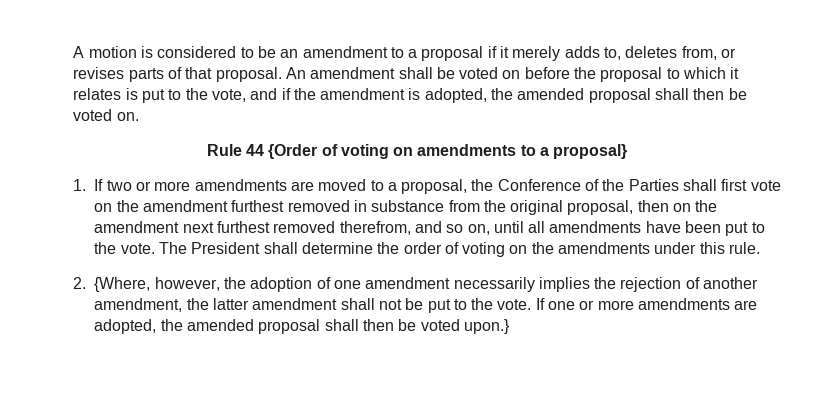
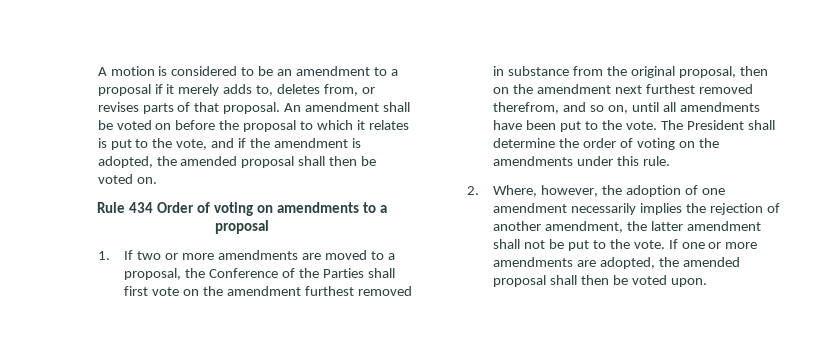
[245,144,318,159] 44 {Order -> [129,202,195,213] 434 Order
[553,144,628,159] proposal} -> [215,220,269,234] proposal
[94,277,151,292] {Where, -> [493,185,538,197] Where,
[463,319,510,334] upon.} -> [670,278,707,287] upon.

